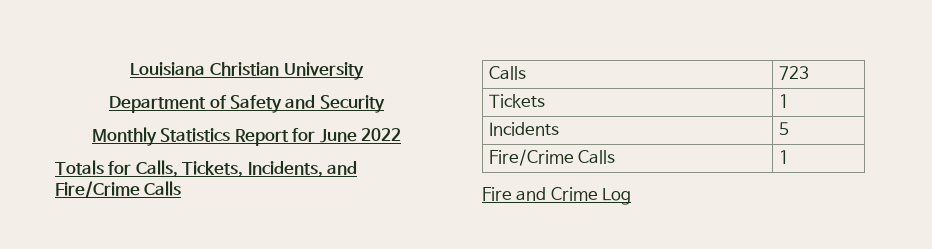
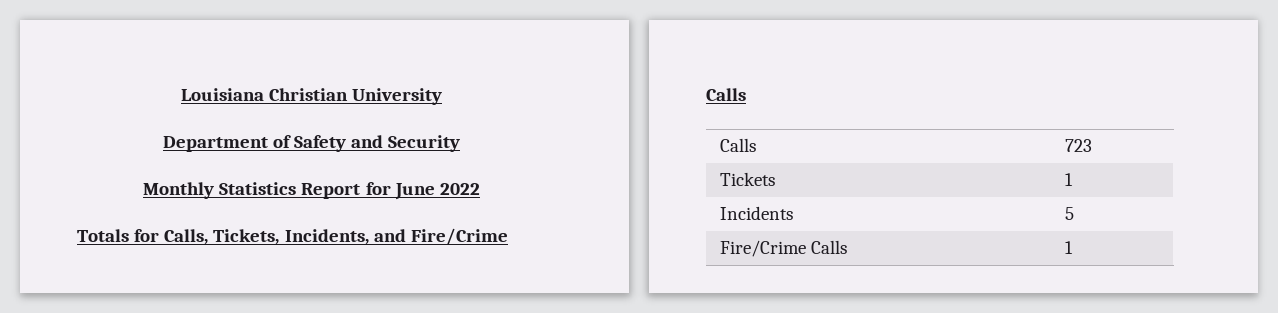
[482,187,632,205] // Fire and Crime Log -> (1073, 247) none

